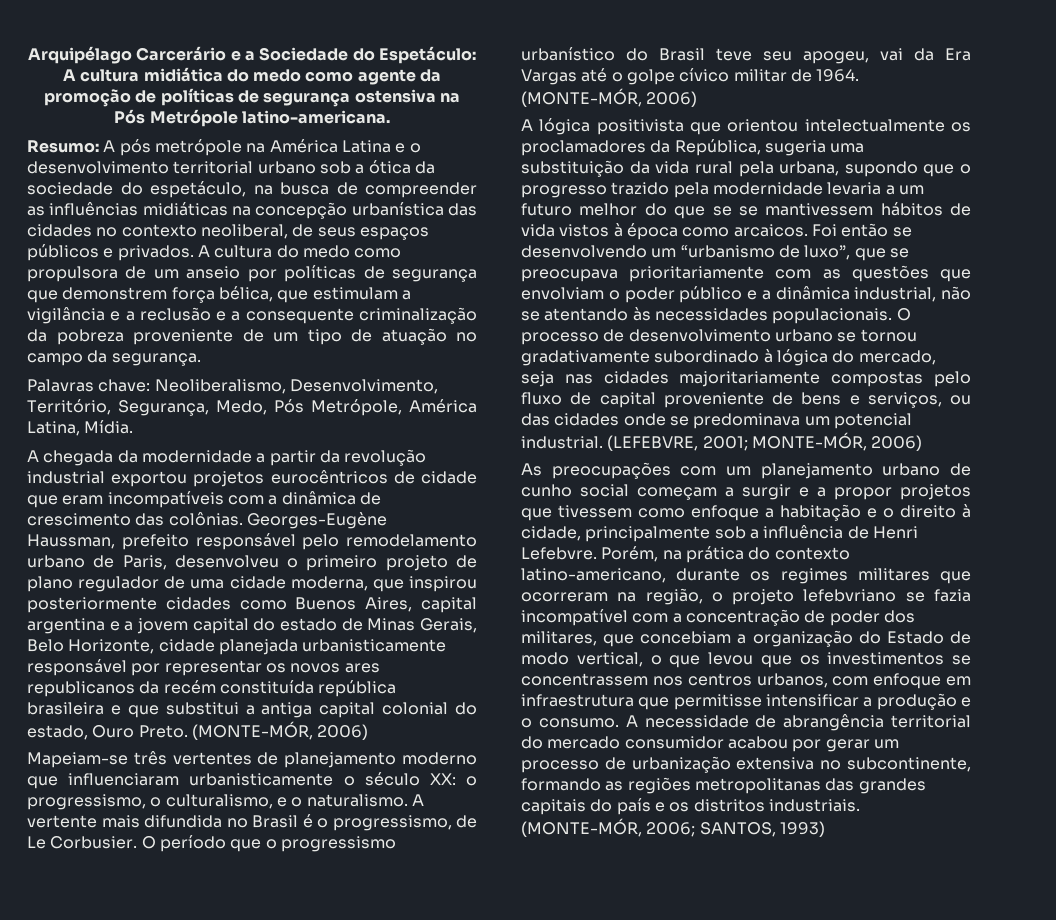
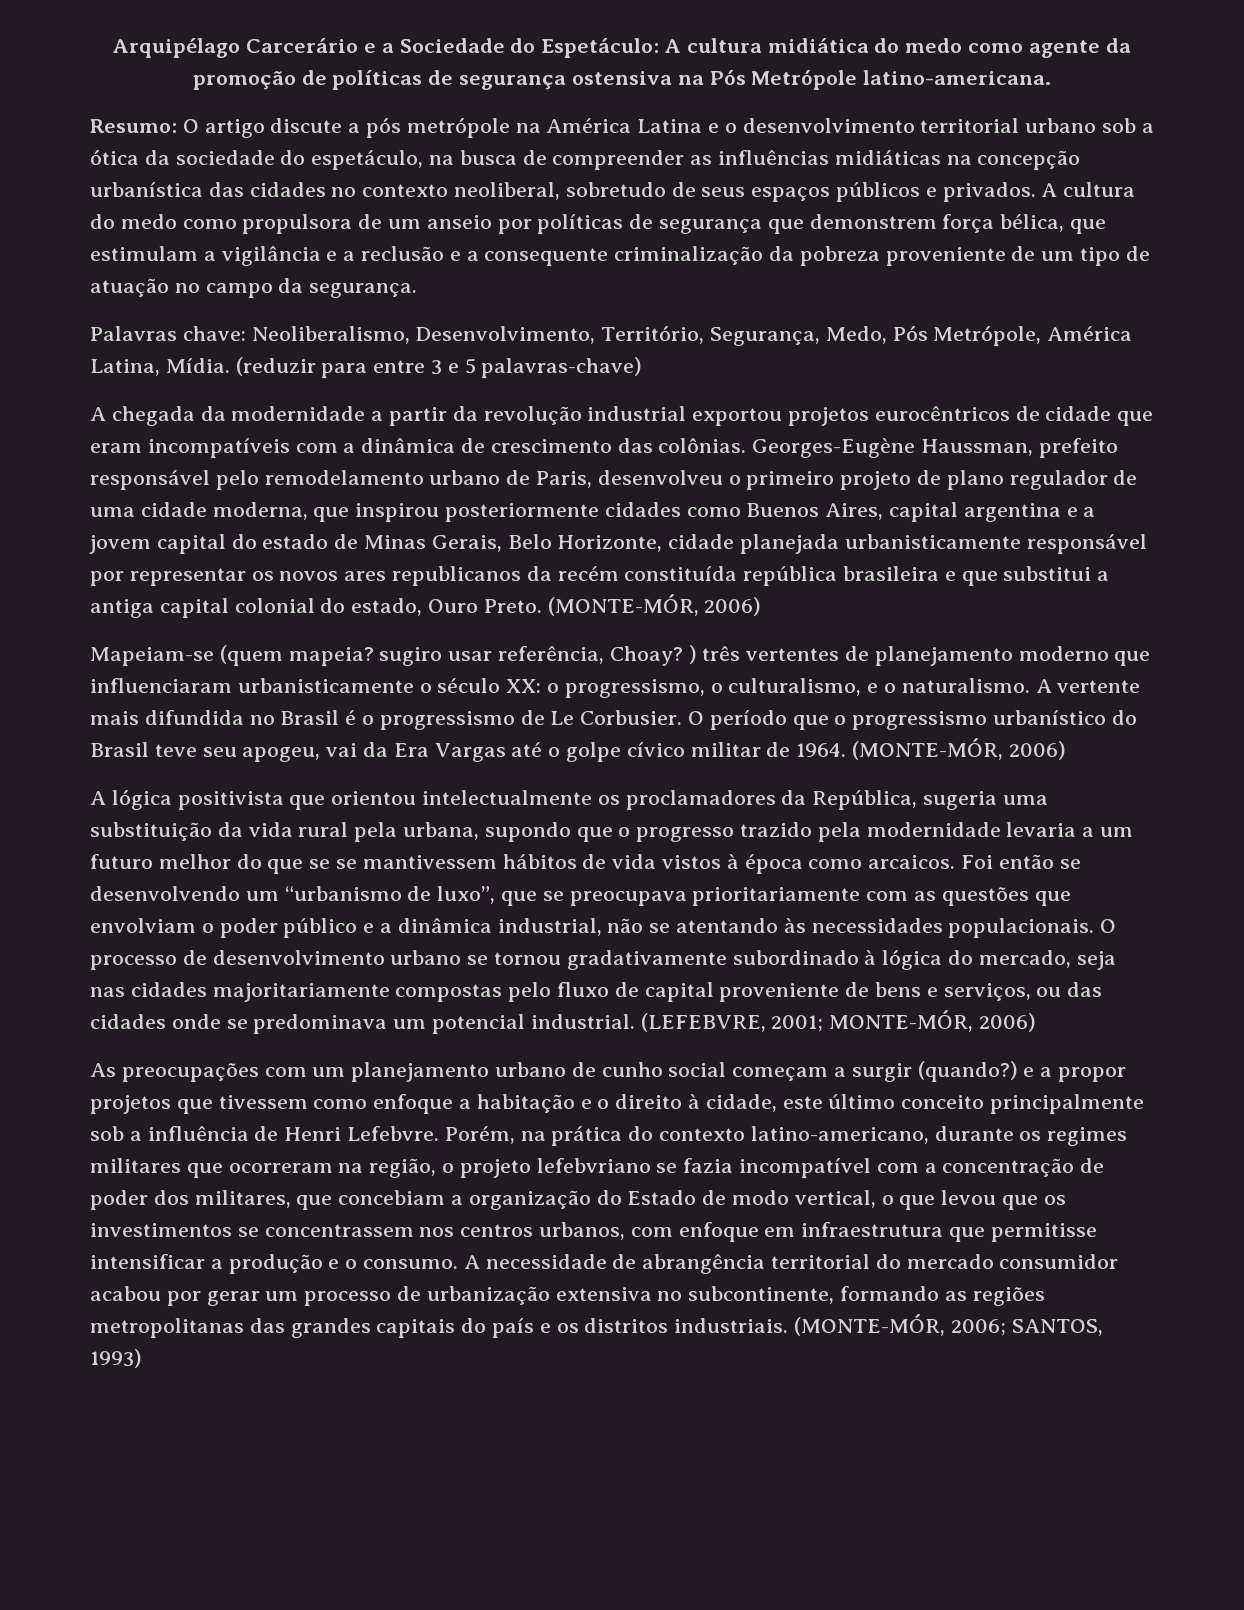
[103,140,116,152] A -> [182,118,361,138] O artigo discute a
(288, 231) none -> [565,182,666,197] sobretudo
(134, 427) none -> [235,357,643,378] (reduzir para entre 3 e 5 palavras-chave)
(128, 760) none -> [219,645,697,666] (quem mapeia? sugiro usar referência, Choay? )
[332,815,452,831] progressismo, -> [379,711,515,730] progressismo
(791, 492) none -> [917,1061,1018,1082] (quando?)
(581, 533) none -> [782,1094,985,1109] este último conceito

